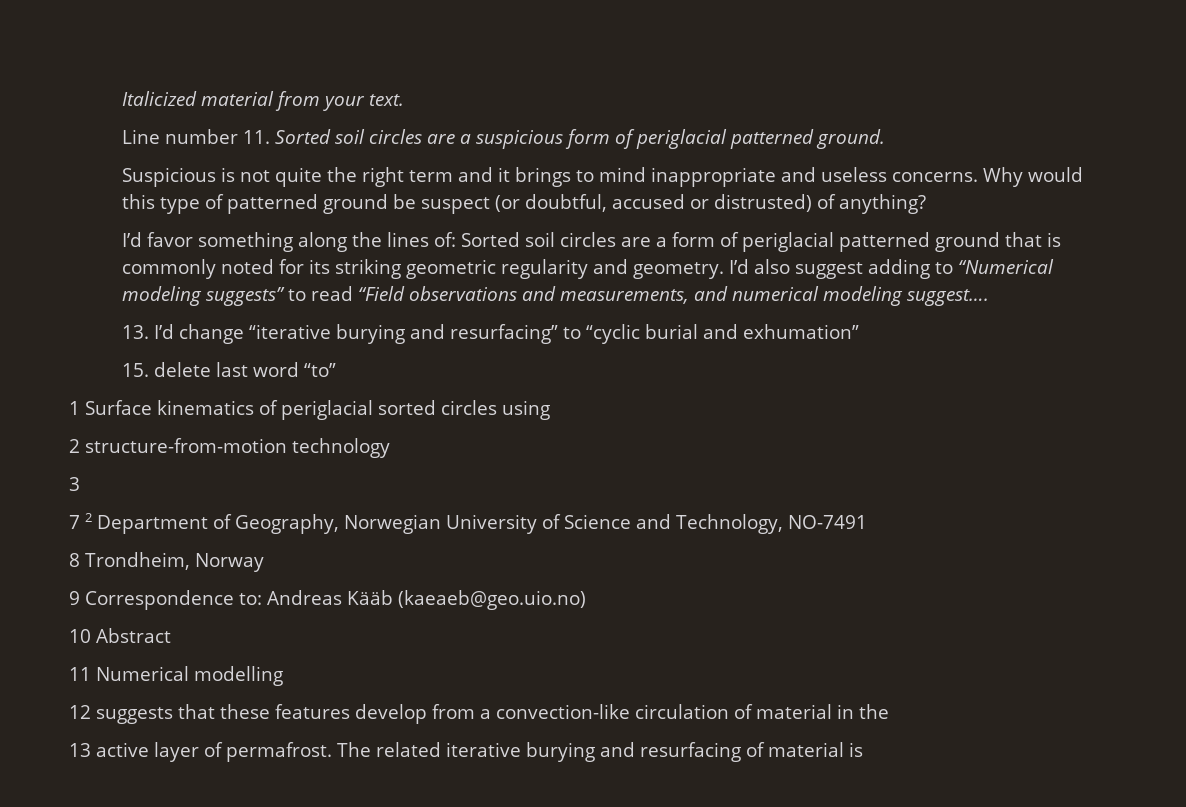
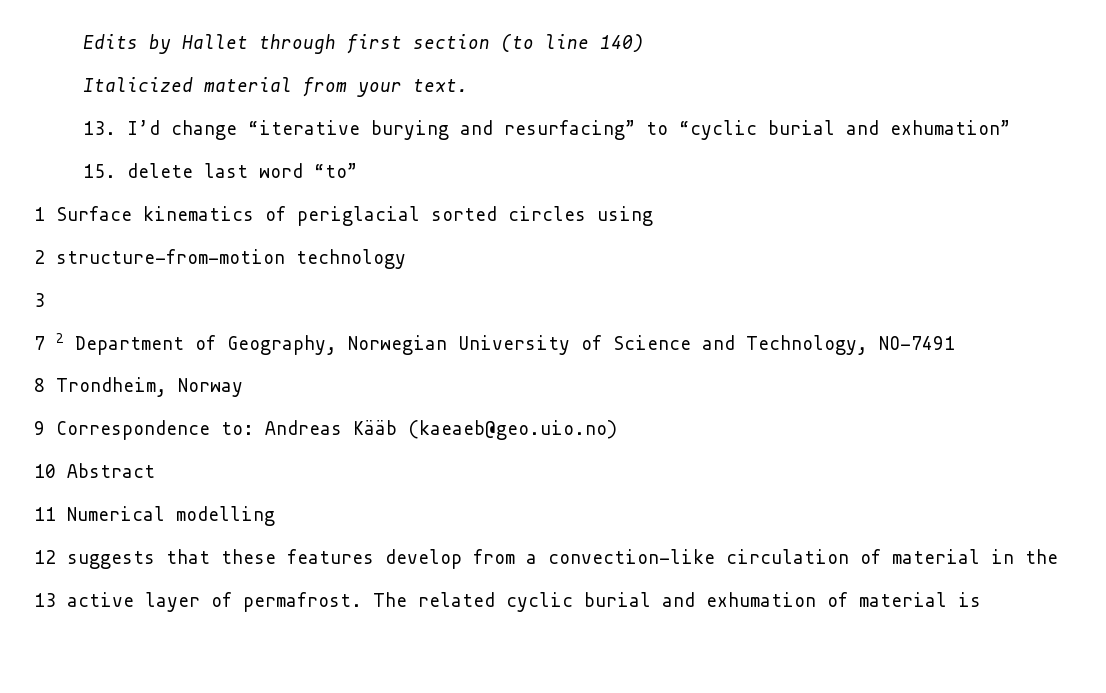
(121, 98) none -> [82,34,644,54] Edits by Hallet through first section (to line 140) //
[121,129,885,149] [121,167,1083,187] [121,194,926,214] [121,232,1061,252] [121,259,1054,279] [121,286,989,306] // Line number 11. Sorted soil circles are a suspicious form of periglacial patterned ground. // Suspicious is not quite the right term and it brings to mind inappropriate and useless concerns. Why would this type of patterned ground be suspect (or doubtful, accused or distrusted) of anything? // I’d favor something along the lines of: Sorted soil circles are a form of periglacial patterned ground that is commonly noted for its striking geometric regularity and geometry. I’d also suggest adding to “Numerical modeling suggests” to read “Field observations and measurements, and numerical modeling suggest…. -> (468, 86) none
[446,742,741,762] iterative burying and resurfacing -> [506,592,816,612] cyclic burial and exhumation

